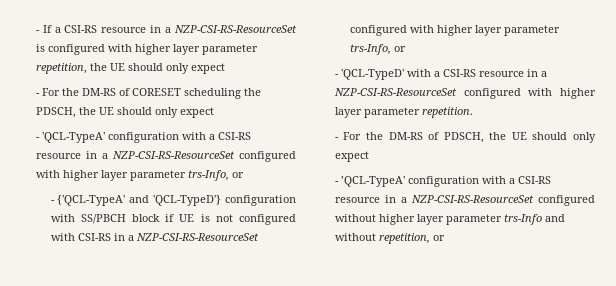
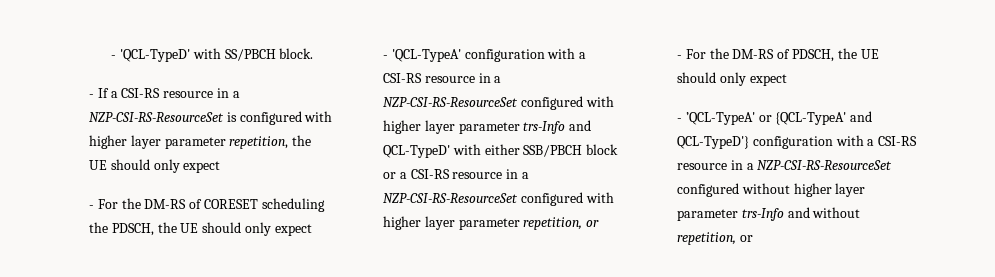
[35,30,40,33] - -> [111,48,314,62] [89,94,95,98] - 'QCL-TypeD' with SS/PBCH block. // -
[187,170,244,181] [50,195,296,206] [50,214,297,225] [50,233,259,241] [349,25,560,36] [349,44,406,55] [334,69,431,80] trs-Info, or // - {'QCL-TypeA' and 'QCL-TypeD'} configuration with SS/PBCH block if UE is not configured with CSI-RS in a NZP-CSI-RS-ResourceSet configured with higher layer parameter trs-Info, or // - 'QCL-TypeD' with -> [523,120,592,134] [383,144,619,158] [383,172,397,179] trs-Info and QCL-TypeD' with either SSB/PBCH block or
[421,107,473,118] repetition. -> [523,217,600,230] repetition, or
(405, 181) none -> [758,111,873,125] [677,136,750,149] or {QCL-TypeA' and QCL-TypeD'}

